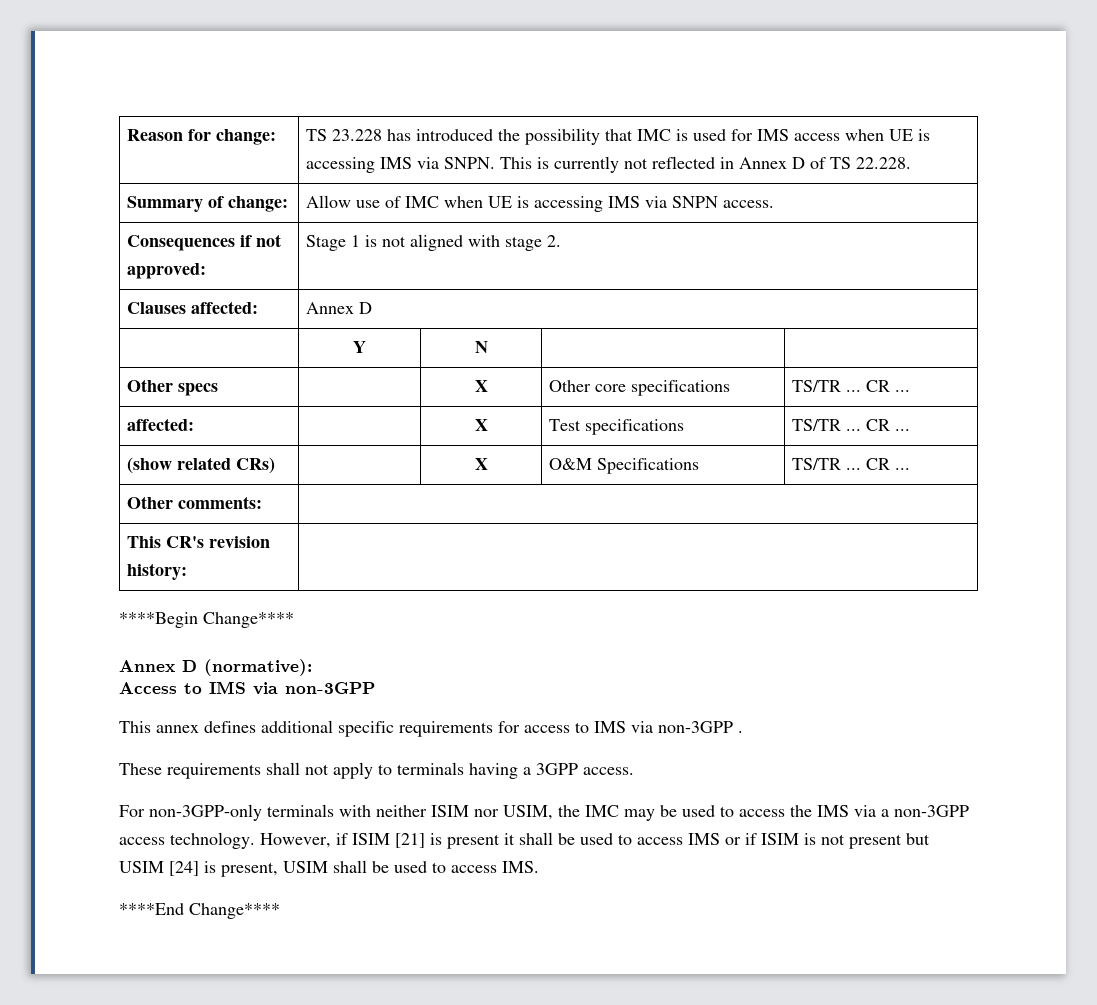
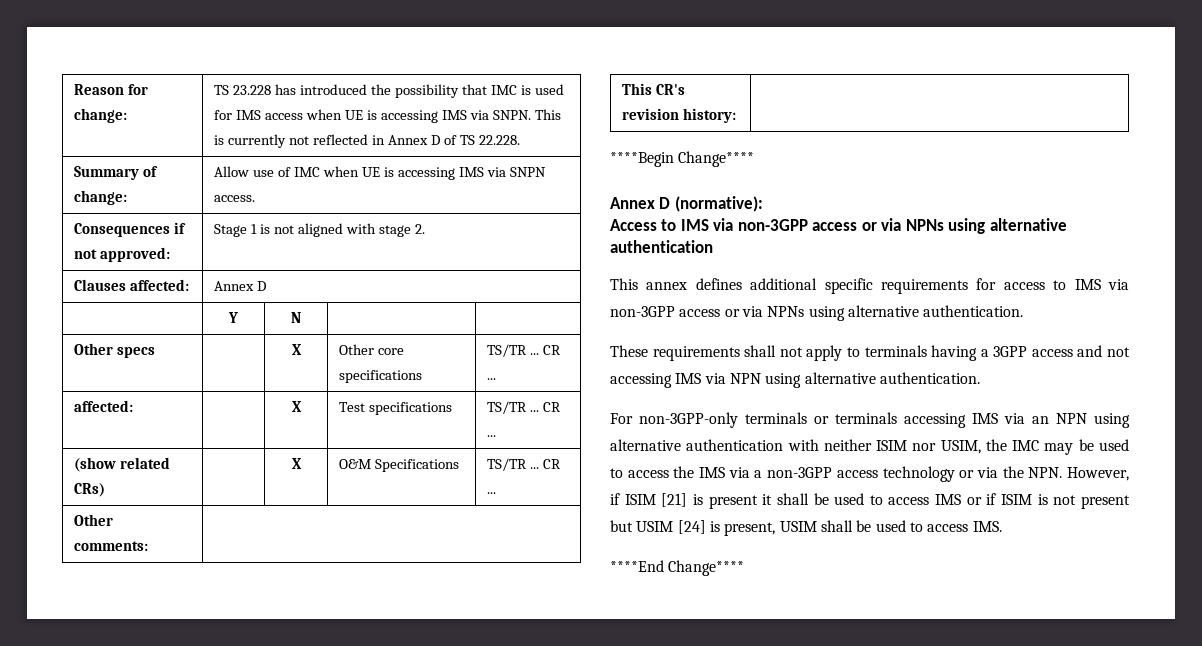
(375, 688) none -> [812,218,1067,234] [610,240,713,253] access or via NPNs using alternative authentication
[738,731,743,733] . -> [679,305,1024,321] access or via NPNs using alternative authentication.
[583,767,634,775] [119,804,334,821] access. // For non-3GPP-only terminals -> [1031,345,1130,357] [610,372,980,388] [610,412,1130,428] [610,439,784,451] access and not accessing IMS via NPN using alternative authentication. // For non-3GPP-only terminals or terminals accessing IMS via an NPN using alternative authentication
[170,832,255,849] technology. -> [882,466,1063,482] technology or via the NPN.

